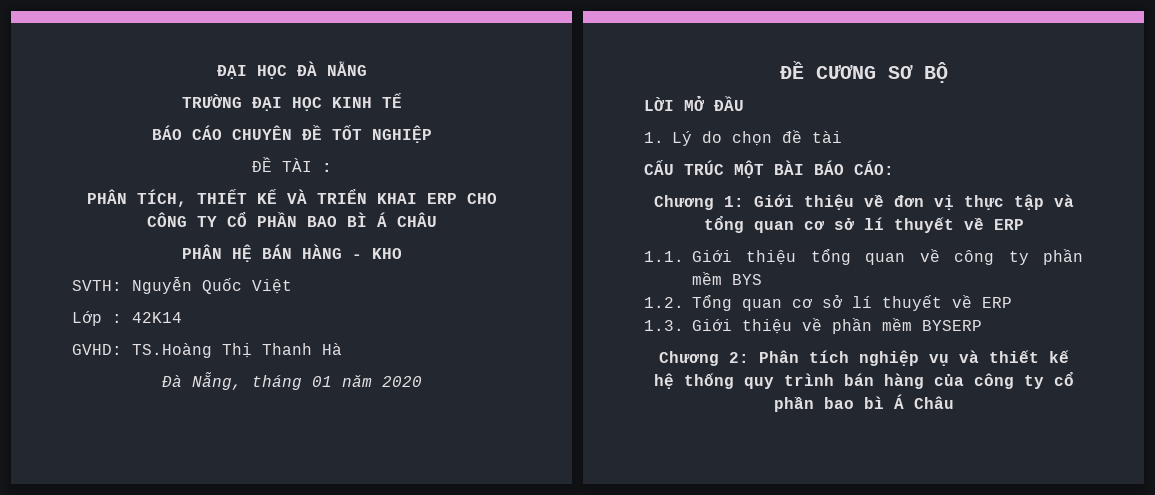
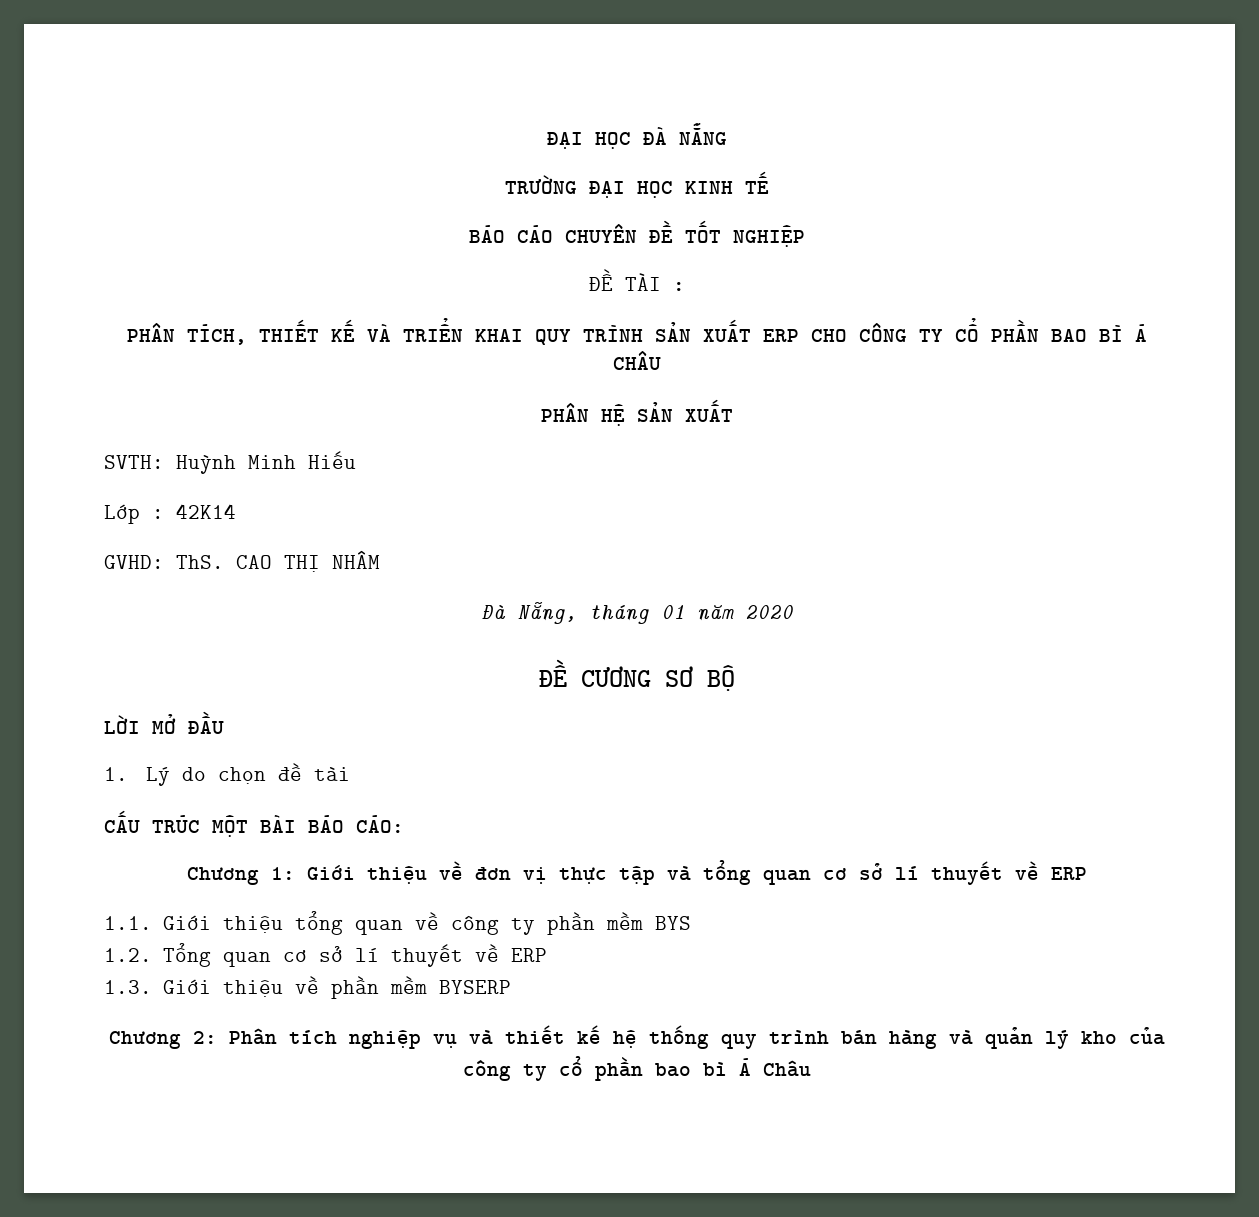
(417, 198) none -> [534,319,751,345] QUY TRÌNH SẢN XUẤT
[261,244,402,259] [72,277,292,294] BÁN HÀNG - KHO // SVTH: Nguyễn Quốc Việt -> [636,399,733,422] [104,451,356,474] SẢN XUẤT // SVTH: Huỳnh Minh Hiếu
[132,343,342,358] TS.Hoàng Thị Thanh Hà -> [176,550,380,572] ThS. CAO THỊ NHÂM
(924, 381) none -> [948,1027,1117,1049] và quản lý kho

